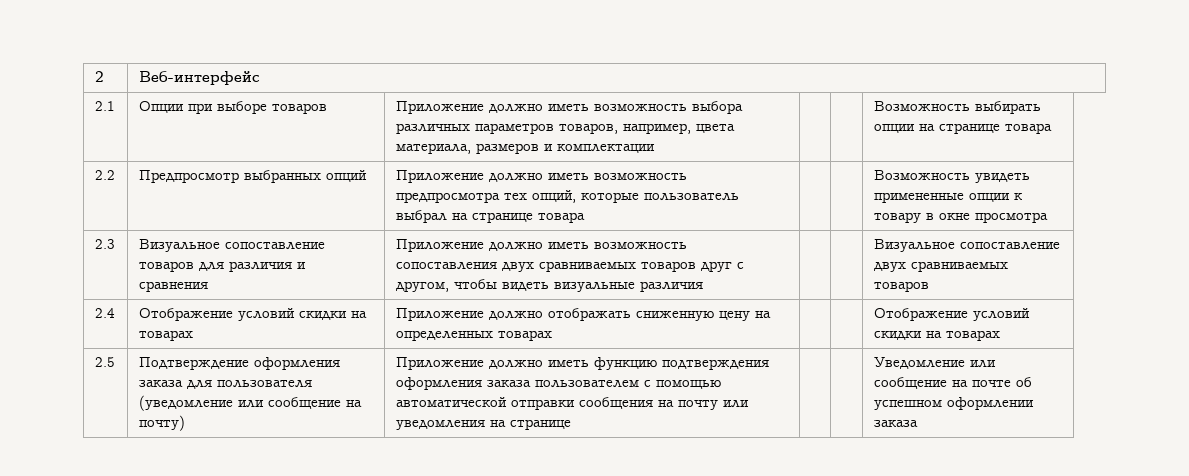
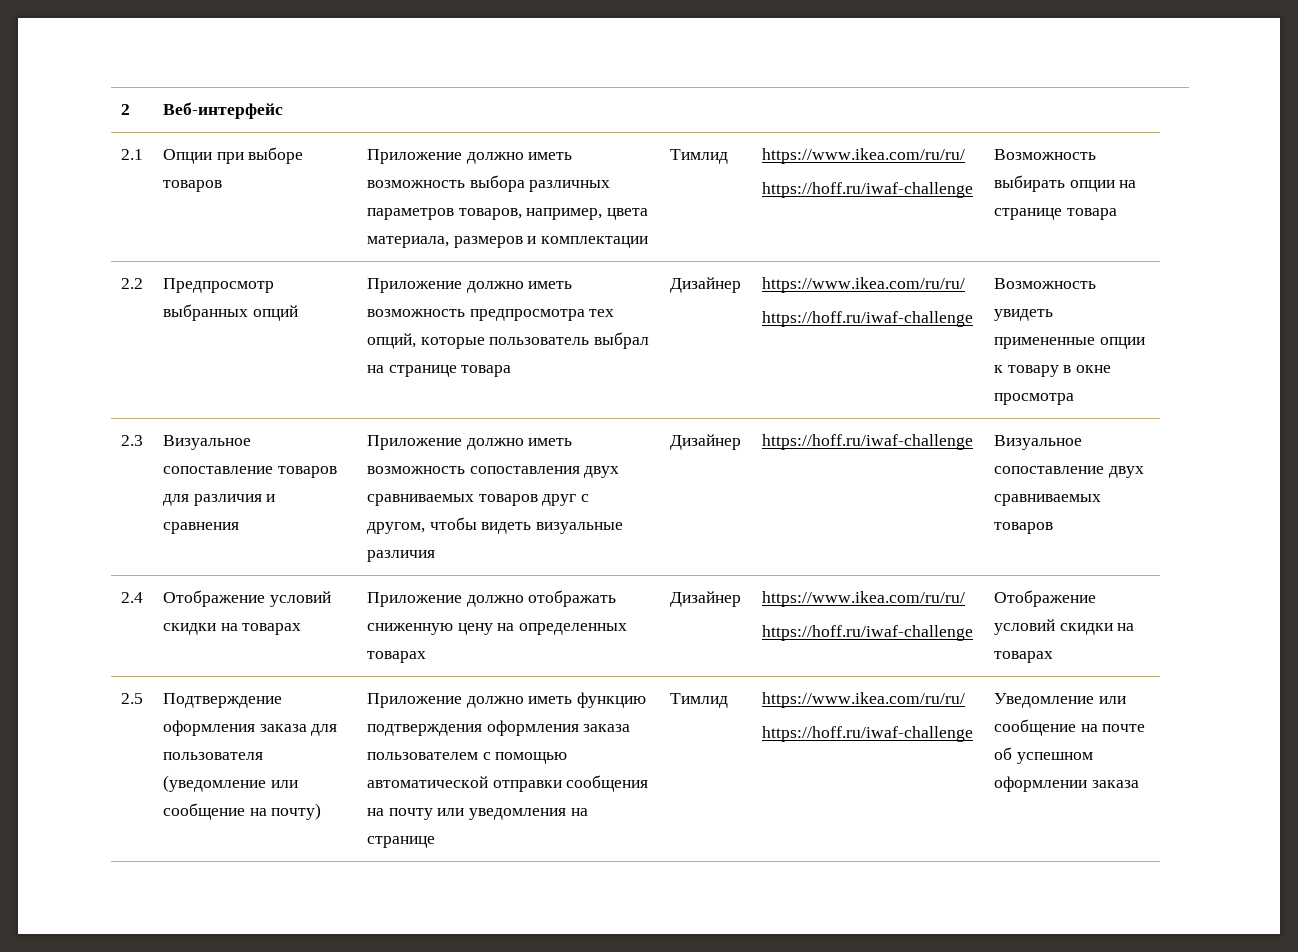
(655, 148) | -> [669,149,728,164] [761,148,965,164] [761,182,973,198] Тимлид | https://www.ikea.com/ru/ru/ // https://hoff.ru/iwaf-challenge
(585, 217) | -> [669,277,741,293] [761,277,965,293] [761,311,973,327] Дизайнер | https://www.ikea.com/ru/ru/ // https://hoff.ru/iwaf-challenge
(703, 286) | -> [669,434,741,450] [761,434,973,450] Дизайнер | https://hoff.ru/iwaf-challenge
(552, 335) | -> [669,591,741,607] [761,591,965,607] [761,625,973,641] Дизайнер | https://www.ikea.com/ru/ru/ // https://hoff.ru/iwaf-challenge
(571, 424) | -> [669,693,728,708] [761,692,965,708] [761,726,973,742] Тимлид | https://www.ikea.com/ru/ru/ // https://hoff.ru/iwaf-challenge

